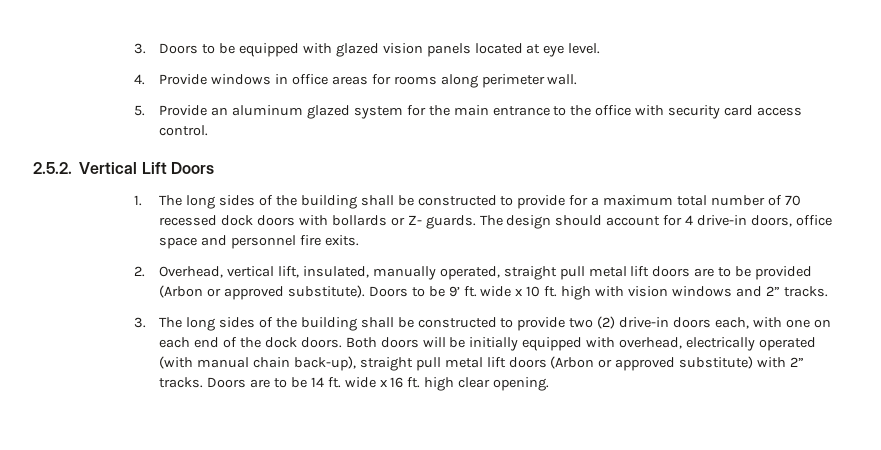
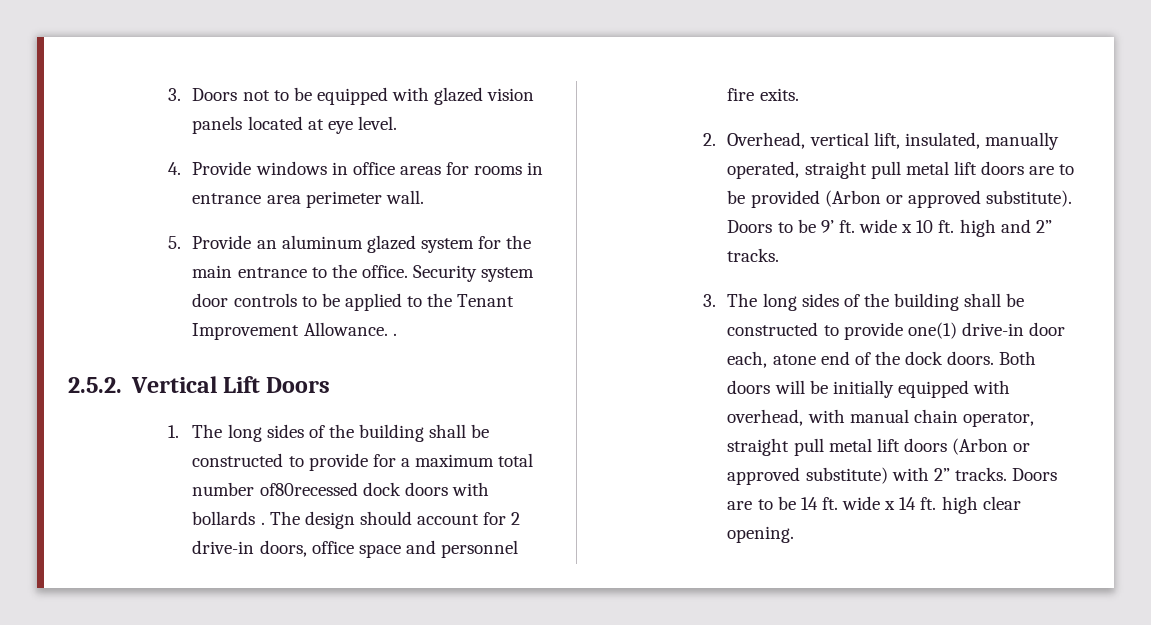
(199, 48) none -> [242,90,270,101] not
[440,74,478,88] along -> [527,162,544,175] [192,193,301,204] in entrance area
[595,105,802,119] [159,125,209,136] office with security card access control. -> [361,265,535,282] [192,293,515,311] [192,322,397,340] office. Security system door controls to be applied to the Tenant Improvement Allowance. .
[767,195,801,206] [159,215,218,226] of 70 recessed -> [259,482,358,496] of80recessed
[390,215,476,229] or Z- guards. -> [260,522,265,525] .
[685,215,694,225] 4 -> [511,512,521,525] 2
[595,286,732,297] with vision windows -> (996, 228) none
[569,316,831,329] [159,337,191,348] two (2) drive-in doors each, with one on each -> [907,322,1066,339] [727,351,816,368] one(1) drive-in door each, atone
[686,337,816,351] [159,356,194,369] electrically operated (with -> [807,409,845,423] with
[293,356,356,371] back-up), -> [962,412,1034,427] operator,
[390,377,404,388] 16 -> [899,497,917,510] 14

